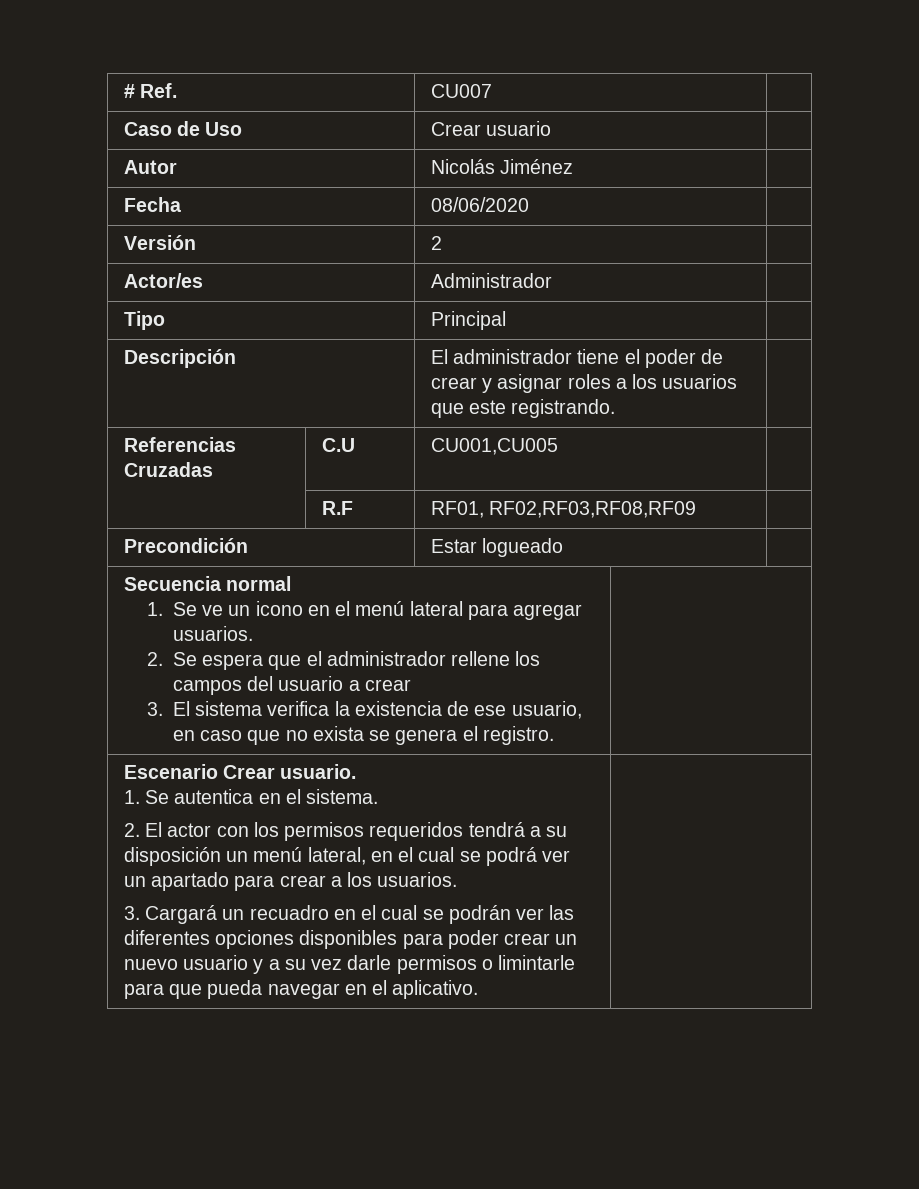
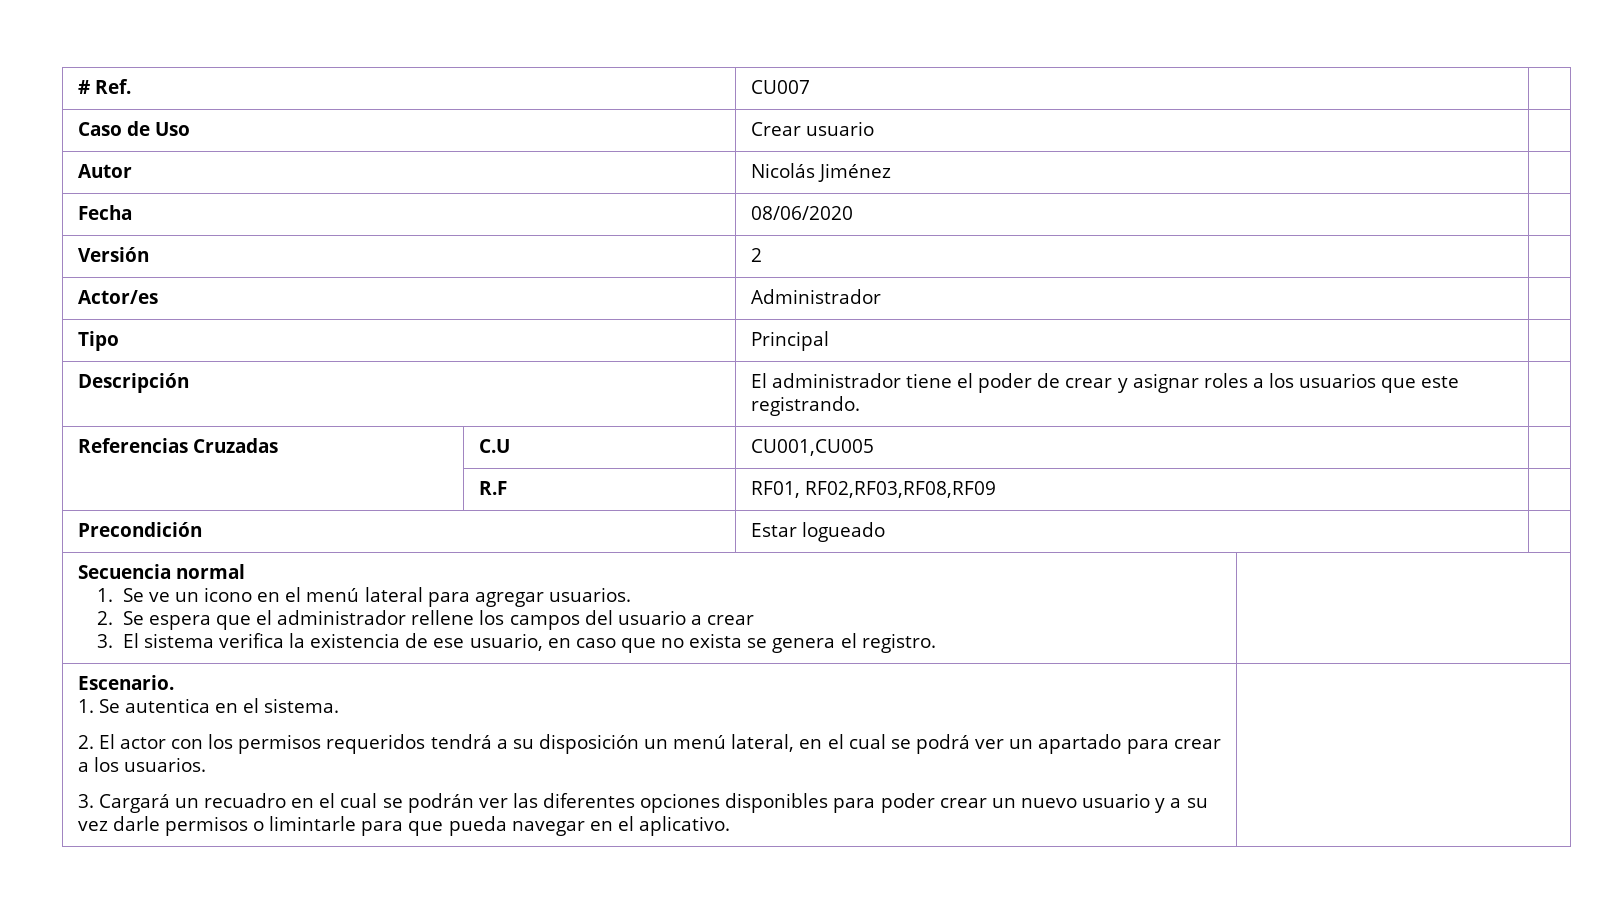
[123,764,357,779] Escenario Crear usuario. -> [77,675,174,690] Escenario.

